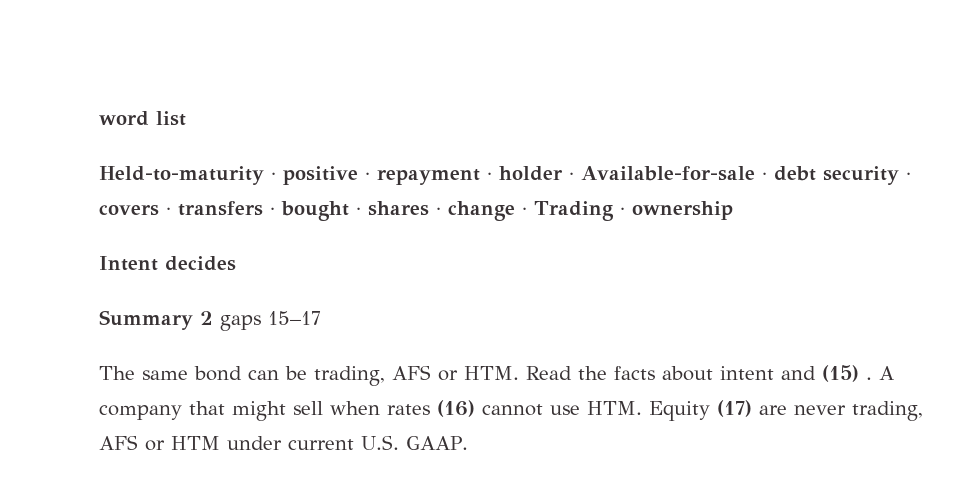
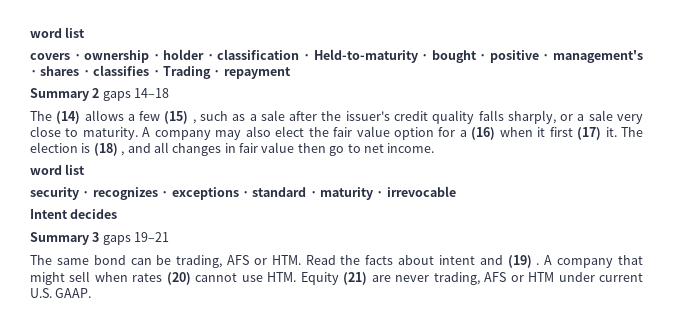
[99,111,186,126] [99,166,911,185] [99,201,349,221] word list // Held-to-maturity · positive · repayment · holder · Available-for-sale · debt security · covers · transfers · bought -> [30,27,86,38] [30,49,643,63] word list // covers · ownership · holder · classification · Held-to-maturity · bought · positive · management's
[448,201,515,221] change -> [93,65,150,76] classifies
[631,201,733,220] ownership -> [223,67,291,79] [30,88,170,101] [30,110,644,124] [30,126,643,140] [30,142,435,156] [30,164,86,175] [30,186,456,200] repayment // Summary 2 gaps 14–18 // The (14) allows a few (15) , such as a sale after the issuer's credit quality falls sharply, or a sale very close to maturity. A company may also elect the fair value option for a (16) when it first (17) it. The election is (18) , and all changes in fair value then go to net income. // word list // security · recognizes · exceptions · standard · maturity · irrevocable
[200,311,321,331] 2 gaps 15–17 -> [92,232,170,245] 3 gaps 19–21
[822,365,859,382] (15) -> [507,255,532,268] (19)
[437,400,475,417] (16) -> [166,272,191,285] (20)
[717,400,752,417] (17) -> [343,272,368,285] (21)

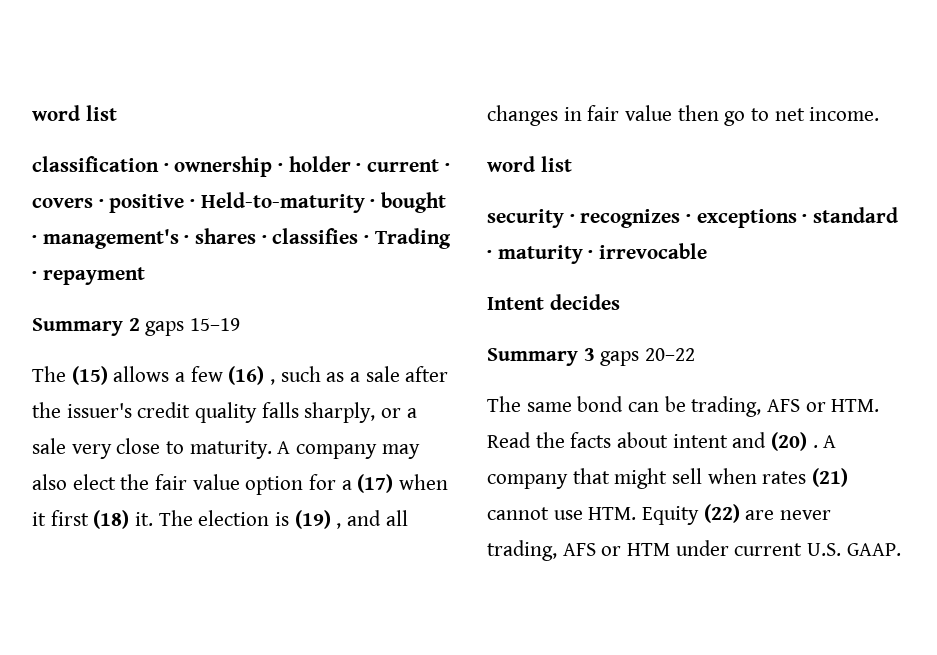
[30,27,86,38] [30,53,70,60] word list // covers -> [32,105,117,121] [32,156,159,172] word list // classification
[217,49,300,60] classification -> [367,159,450,172] [32,194,185,213] current · covers · positive
[489,50,550,63] positive · -> (37, 239) none
[134,88,170,98] [30,111,81,124] 14–18 // The (14) -> [190,318,241,331] [32,366,108,385] 15–19 // The (15)
[164,111,189,124] (15) -> [228,366,265,385] (16)
[471,127,496,140] (16) -> [357,474,394,493] (17)
[577,127,602,140] (17) -> [93,510,130,529] (18)
[93,143,118,156] (18) -> [294,510,331,529] (19)
[134,232,170,242] 19–21 -> [645,348,696,361] 20–22
[507,255,532,268] (19) -> [771,432,808,451] (20)
[166,272,191,285] (20) -> [812,468,849,487] (21)
[343,272,368,285] (21) -> [703,504,740,523] (22)

